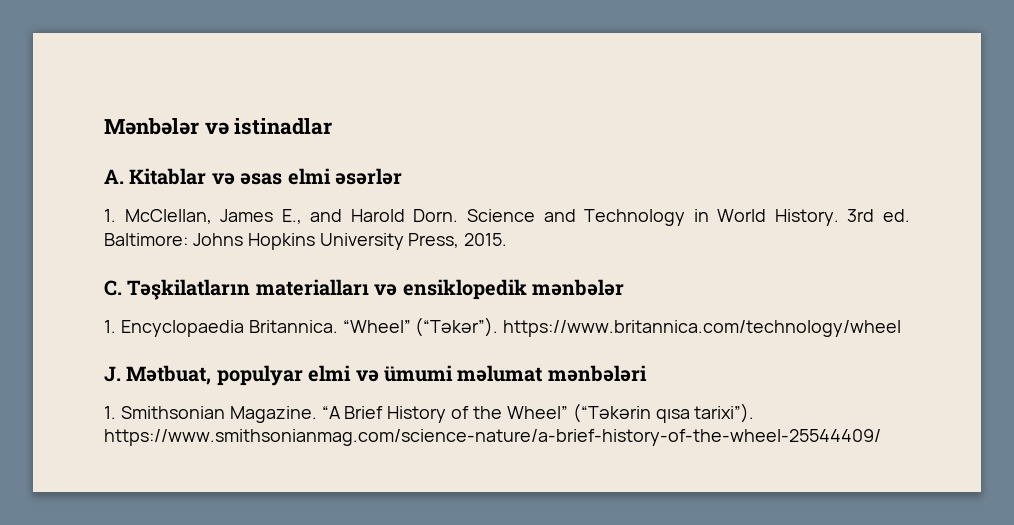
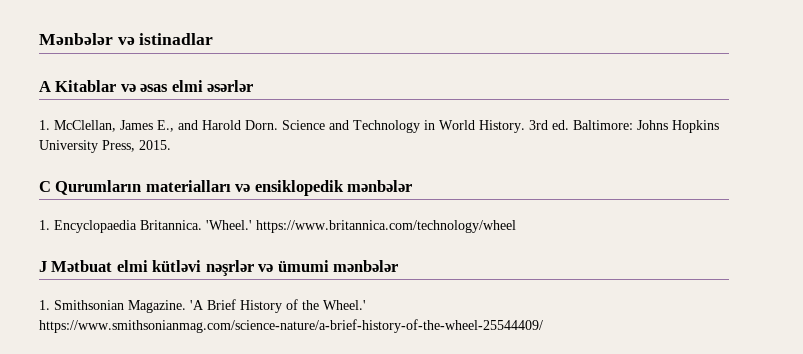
[104,169,124,184] A. -> [39,81,51,92] A
[104,279,251,300] C. Təşkilatların -> [39,180,142,195] C Qurumların
[342,317,499,337] “Wheel” (“Təkər”). -> [206,220,252,230] 'Wheel.'
[104,365,647,386] J. Mətbuat, populyar elmi və ümumi məlumat mənbələri -> [39,260,399,276] J Mətbuat elmi kütləvi nəşrlər və ümumi mənbələr
[321,406,341,419] “A -> [190,300,204,310] 'A
[506,403,755,423] Wheel” (“Təkərin qısa tarixi”). -> [323,300,366,310] Wheel.'

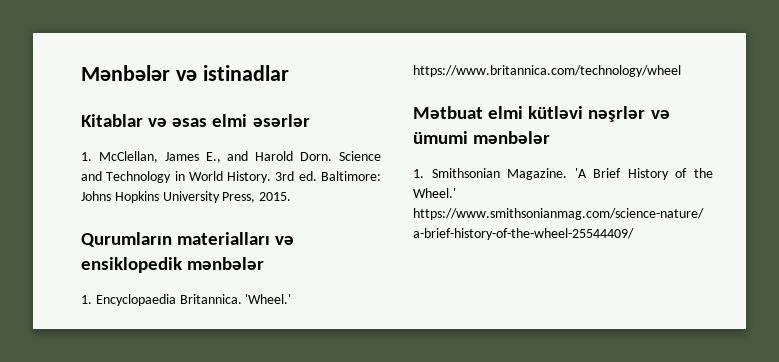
[39,81,51,92] A -> (289, 73) none
[39,181,51,192] C -> (292, 196) none
[39,261,47,272] J -> (681, 71) none

